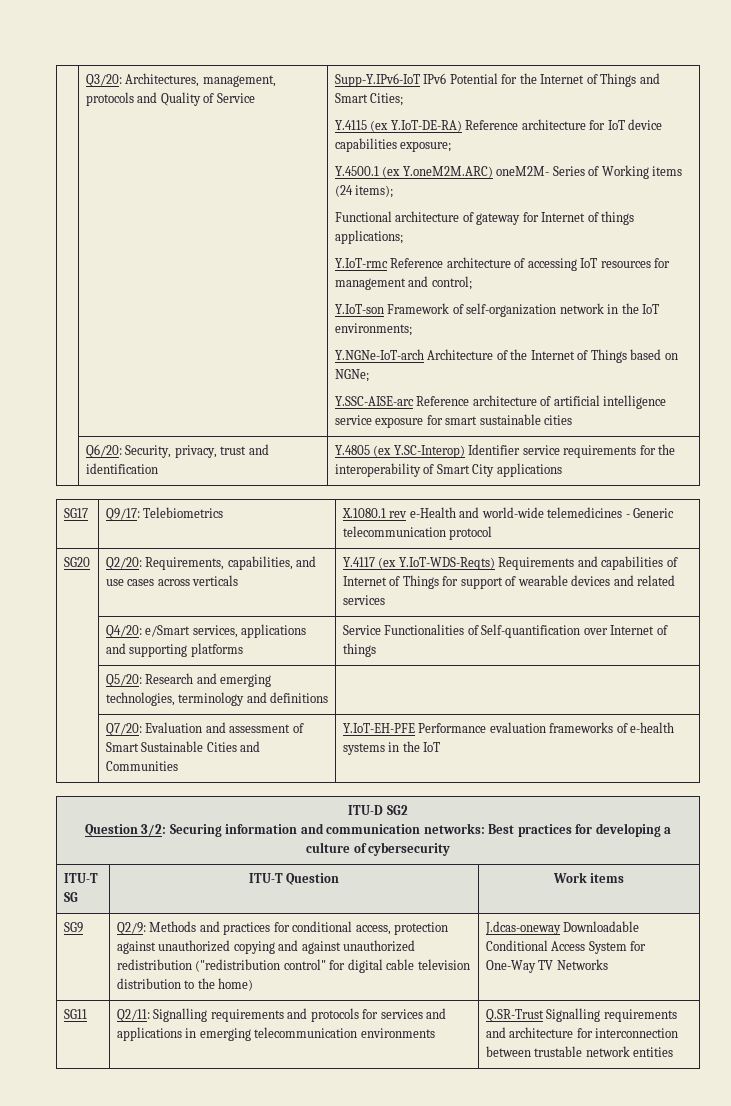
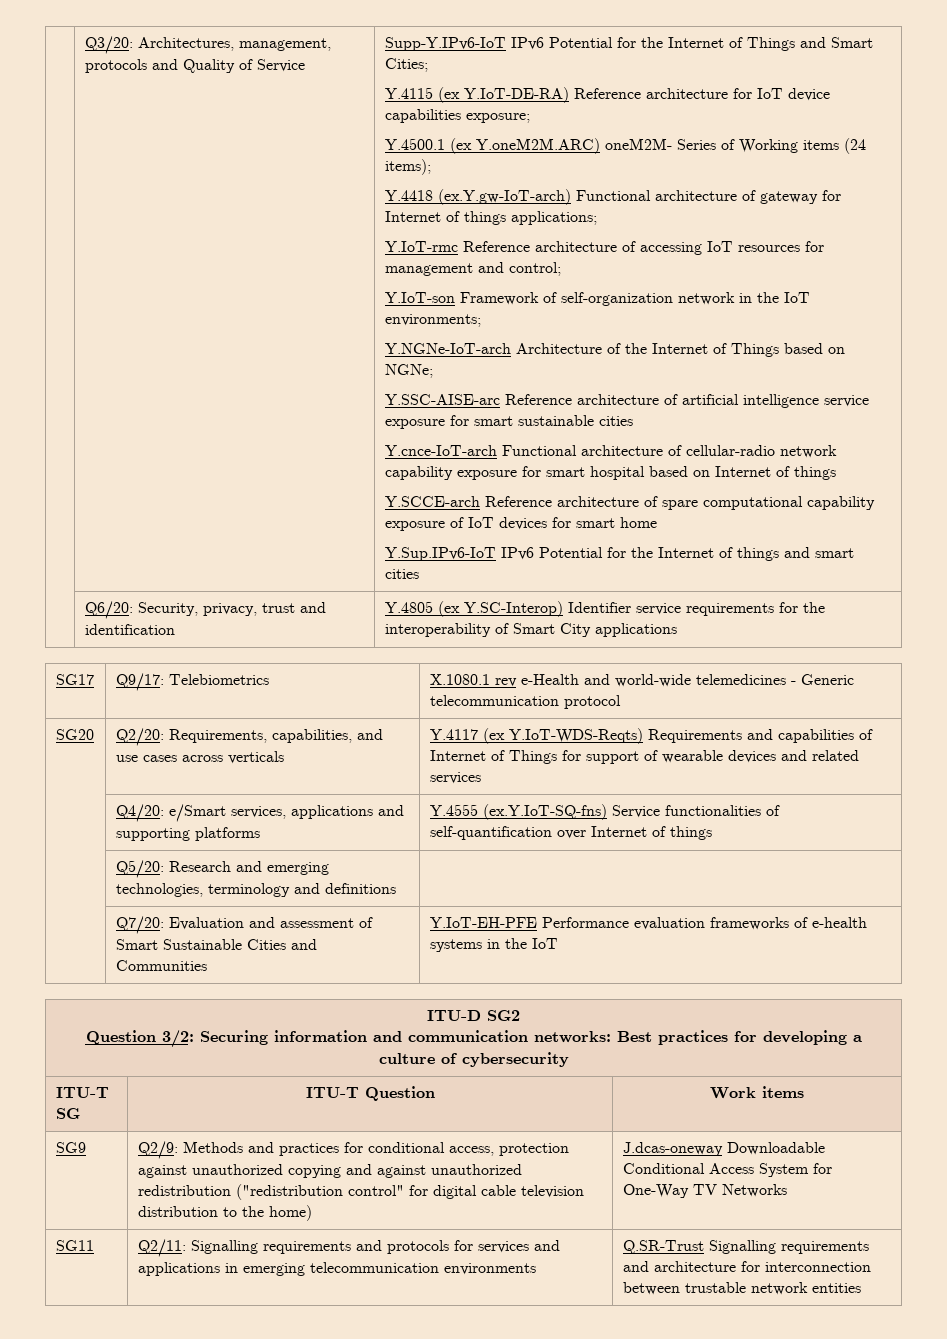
(394, 191) none -> [384,189,571,205] Y.4418 (ex.Y.gw-IoT-arch)
(573, 420) none -> [384,445,837,458] [384,466,836,480] [384,496,875,510] [384,517,657,531] [384,547,854,561] [384,569,419,579] // Y.cnce-IoT-arch Functional architecture of cellular-radio network capability exposure for smart hospital based on Internet of things // Y.SCCE-arch Reference architecture of spare computational capability exposure of IoT devices for smart home // Y.Sup.IPv6-IoT IPv6 Potential for the Internet of things and smart cities
[342,624,581,638] Service Functionalities of Self-quantification -> [429,804,780,820] [429,826,552,840] Y.4555 (ex.Y.IoT-SQ-fns) Service functionalities of self-quantification

